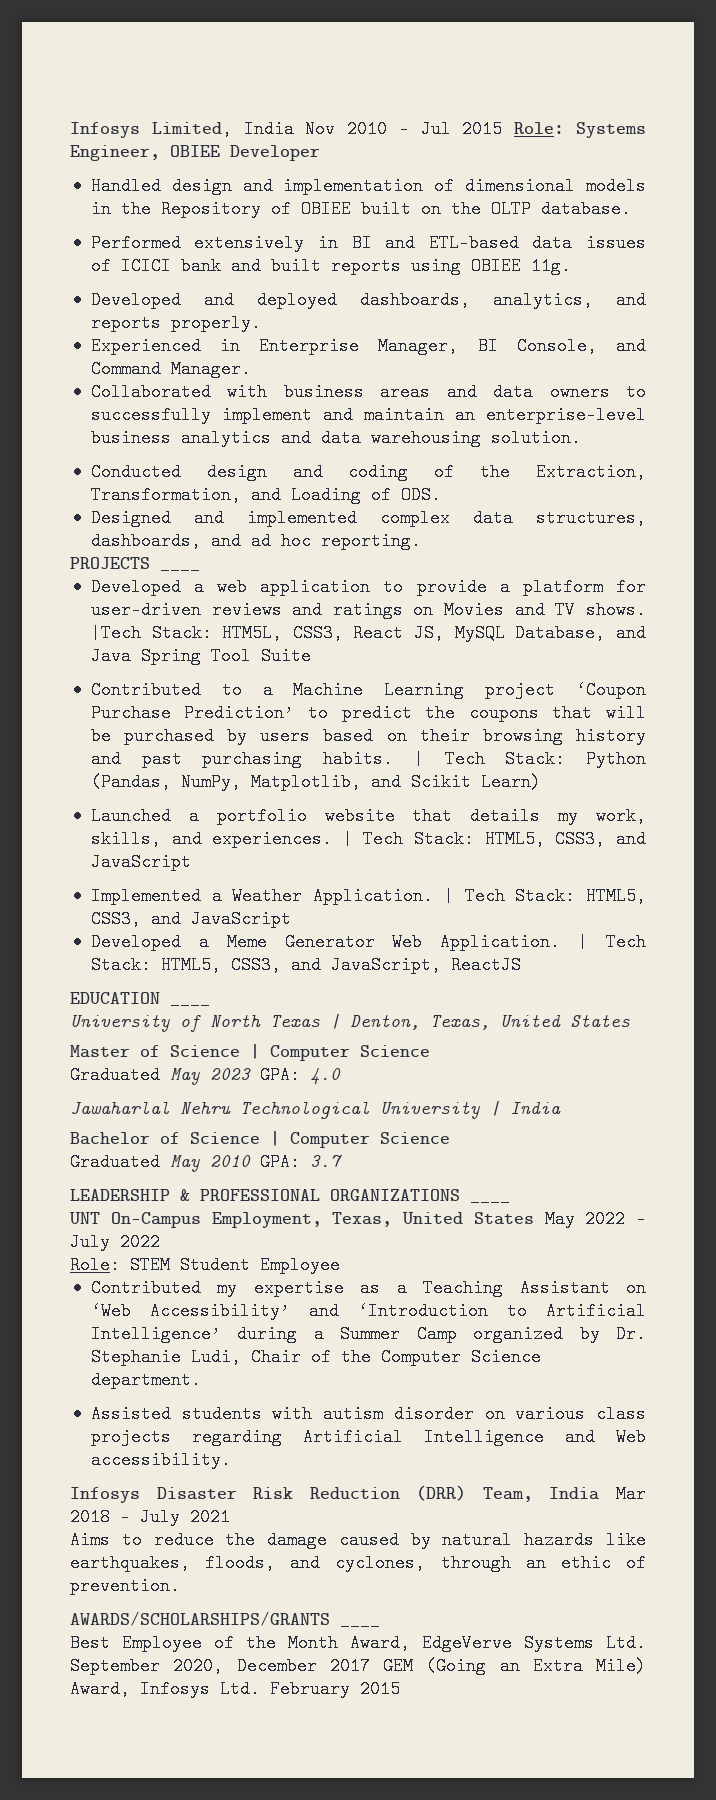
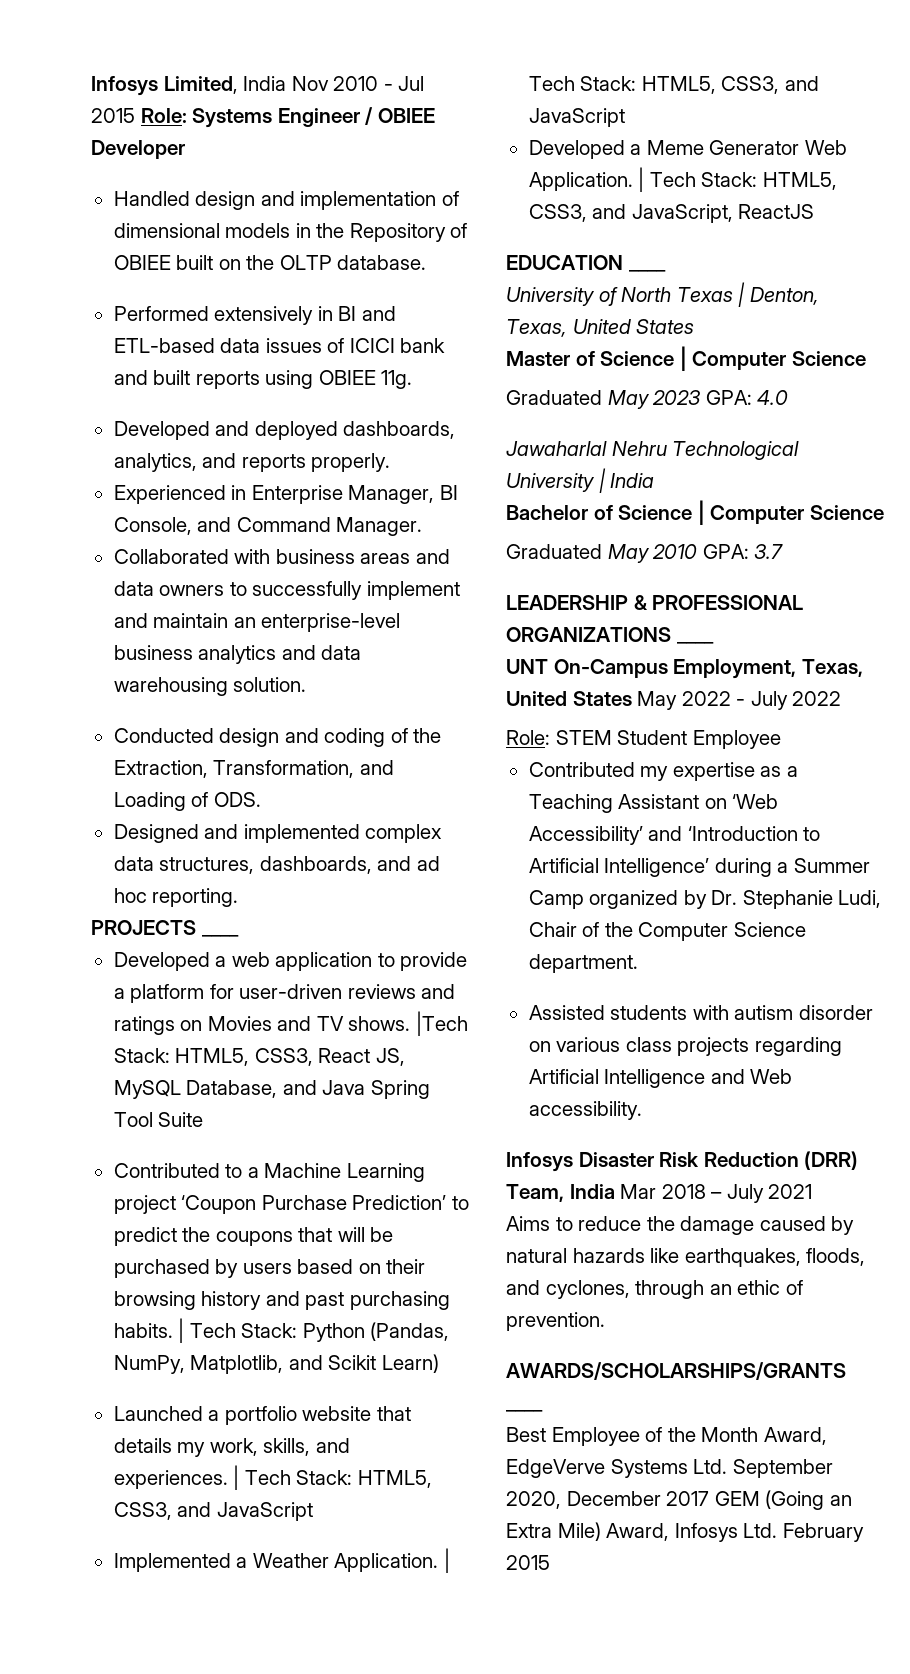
[70,145,160,161] Engineer, -> [277,107,374,127] Engineer /
[222,624,283,642] HTM5L, -> [175,1048,250,1066] HTML5,

